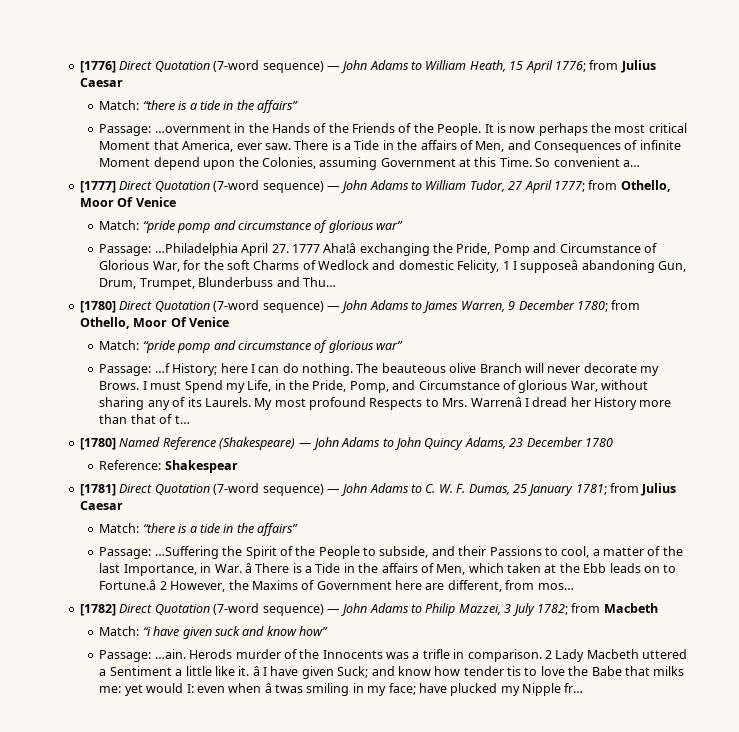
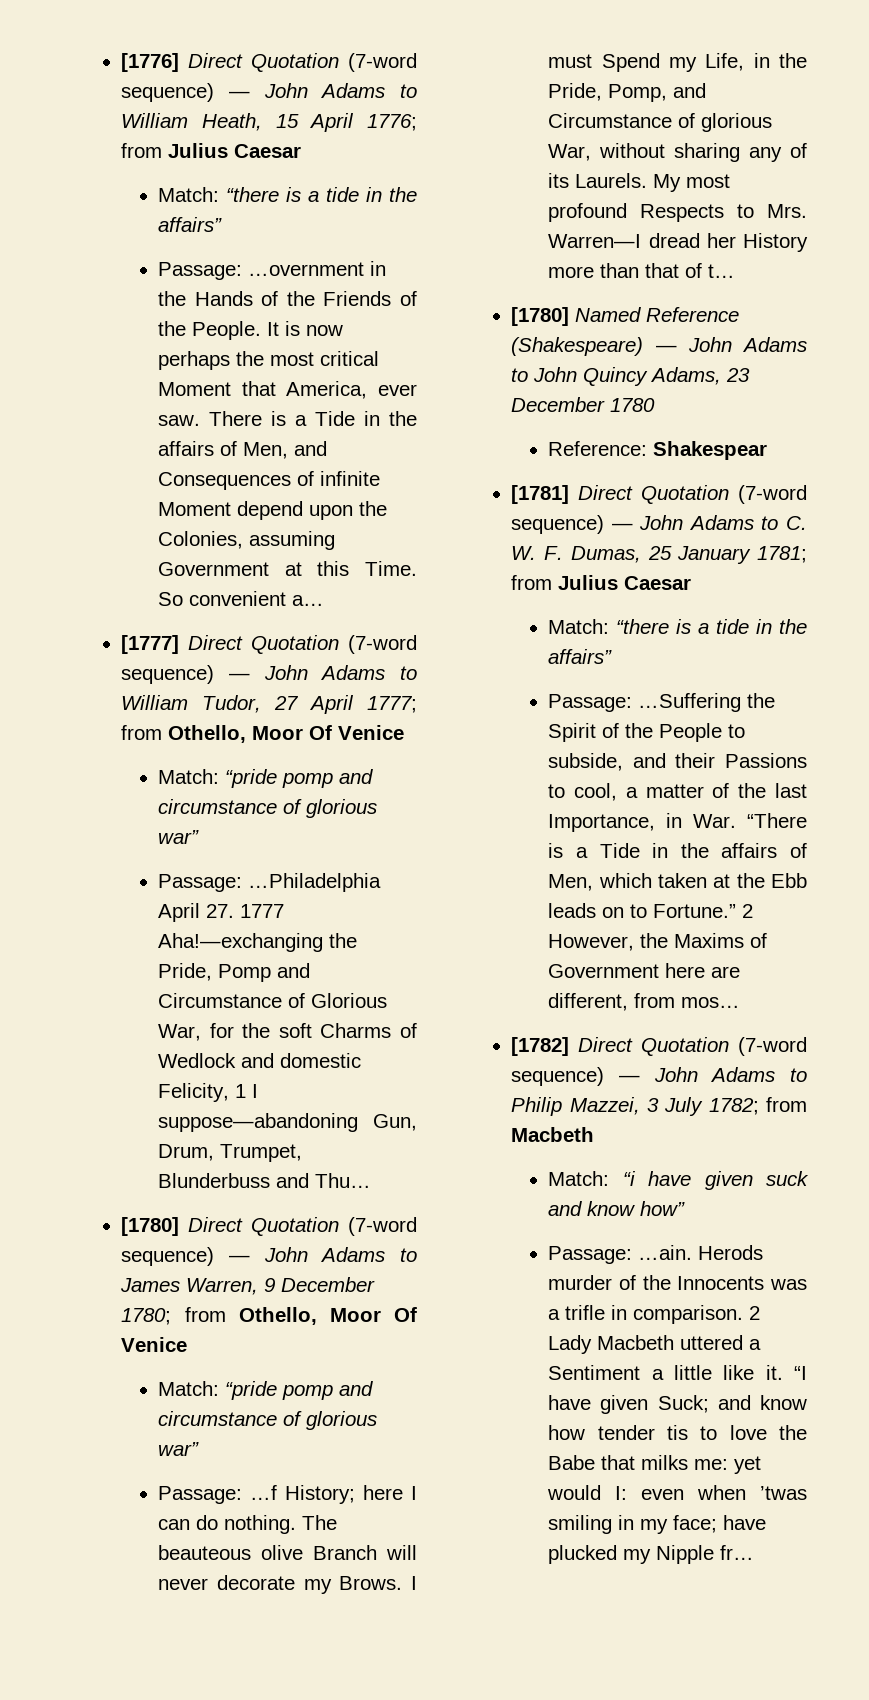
[323,243,430,256] Aha!â exchanging -> [158,933,324,952] Aha!—exchanging
[520,260,655,273] supposeâ abandoning -> [158,1113,359,1132] suppose—abandoning
[470,397,529,407] Warrenâ I -> [548,234,642,248] Warren—I
[244,563,290,573] â There -> [747,813,807,828] “There
[99,580,157,590] Fortune.â -> [653,904,737,918] Fortune.”
[252,666,268,676] â I -> [794,1366,807,1380] “I
[264,683,304,693] â twas -> [760,1486,807,1500] ’twas

